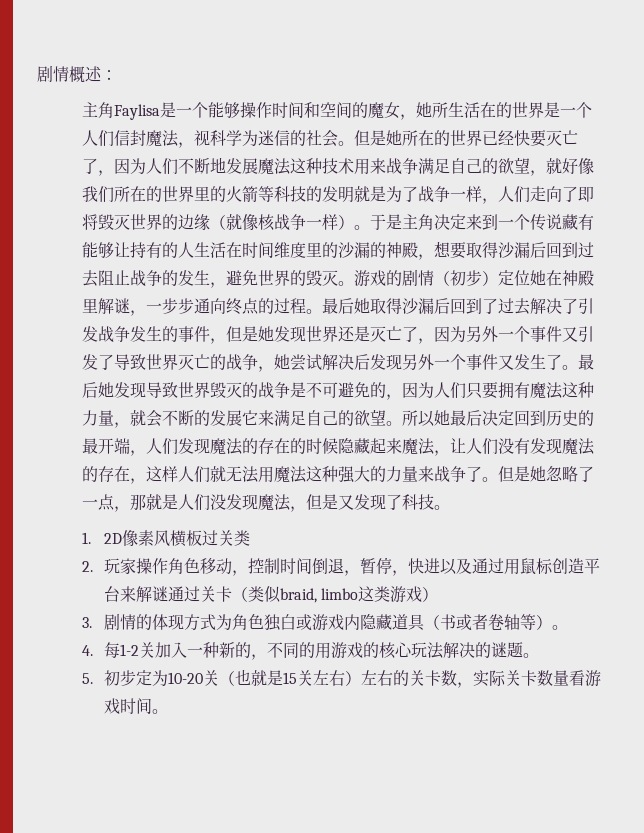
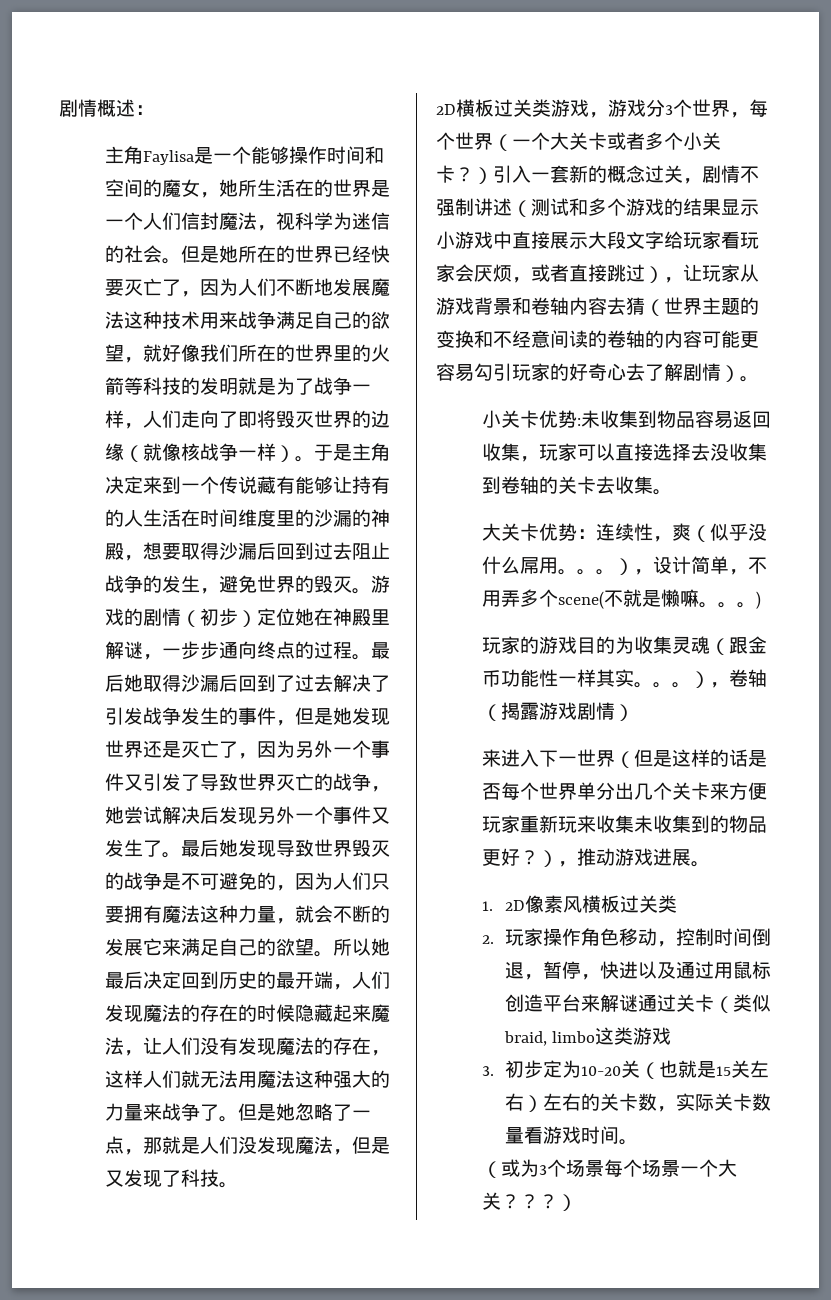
(450, 507) none -> [436,99,768,118] [436,132,721,151] [436,165,759,184] [436,198,759,217] [436,231,759,249] [436,264,759,283] [436,297,759,316] [436,330,759,348] [436,363,759,382] [481,410,771,428] [481,443,767,462] [481,476,672,495] [481,523,767,542] [481,556,767,575] [481,589,761,609] [481,636,767,655] [481,669,767,688] [481,702,634,721] [481,749,767,768] [481,782,767,800] [481,815,767,833] [481,848,710,867] // 2D横板过关类游戏，游戏分3个世界，每个世界（一个大关卡或者多个小关卡？）引入一套新的概念过关，剧情不强制讲述（测试和多个游戏的结果显示小游戏中直接展示大段文字给玩家看玩家会厌烦，或者直接跳过），让玩家从游戏背景和卷轴内容去猜（世界主题的变换和不经意间读的卷轴的内容可能更容易勾引玩家的好奇心去了解剧情）。 // 小关卡优势:未收集到物品容易返回收集，玩家可以直接选择去没收集到卷轴的关卡去收集。 // 大关卡优势：连续性，爽（似乎没什么屌用。。。），设计简单，不用弄多个scene(不就是懒嘛。。。) // 玩家的游戏目的为收集灵魂（跟金币功能性一样其实。。。），卷轴（揭露游戏剧情） // 来进入下一世界（但是这样的话是否每个世界单分出几个关卡来方便玩家重新玩来收集未收集到的物品更好？），推动游戏进展。
[422,587,439,602] [81,613,568,631] [81,642,539,660] [81,673,93,684] ） // 3.剧情的体现方式为角色独白或游戏内隐藏道具（书或者卷轴等）。 // 4.每1-2关加入一种新的，不同的用游戏的核心玩法解决的谜题。 // 5. -> [481,1066,494,1076] // 3.
(168, 711) none -> [481,1159,737,1178] [481,1192,577,1211] // （或为3个场景每个场景一个大关？？？）

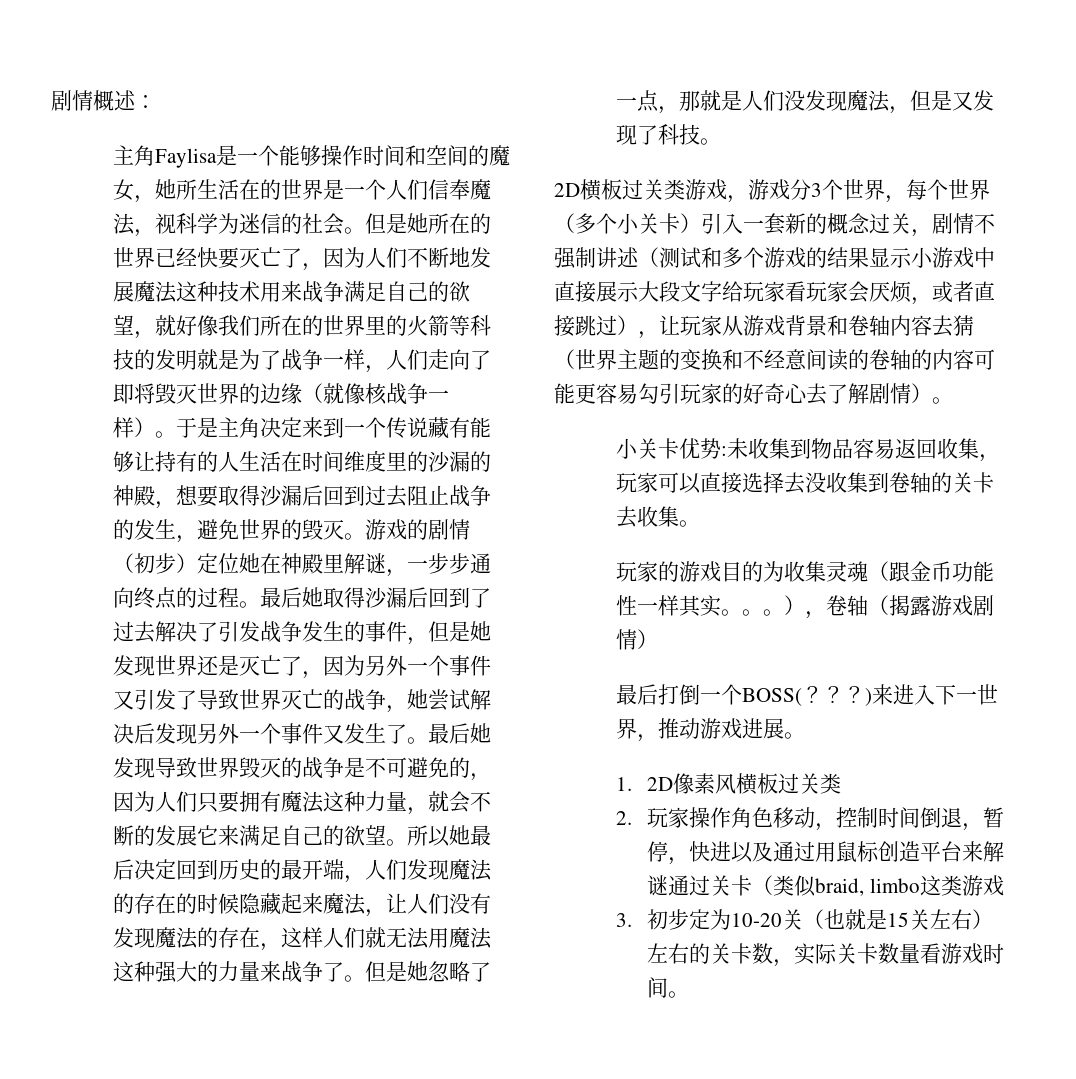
[199,212,219,230] 封 -> [449,179,471,200] 奉
[512,132,645,150] 一个大关卡或者 -> (575, 223) none
[455,167,474,182] ？ -> (680, 223) none
[481,523,767,542] [481,556,767,575] [481,589,761,609] // 大关卡优势：连续性，爽（似乎没什么屌用。。。），设计简单，不用弄多个scene(不就是懒嘛。。。) -> (701, 523) none
[481,749,767,768] [481,782,767,800] [481,815,767,833] [481,848,558,867] 来进入下一世界（但是这样的话是否每个世界单分出几个关卡来方便玩家重新玩来收集未收集到的物品更好？） -> [616,684,999,706] [616,718,638,739] 最后打倒一个BOSS(？？？)来进入下一世界
[481,1159,737,1178] [481,1192,577,1211] // （或为3个场景每个场景一个大关？？？） -> (690, 994) none

